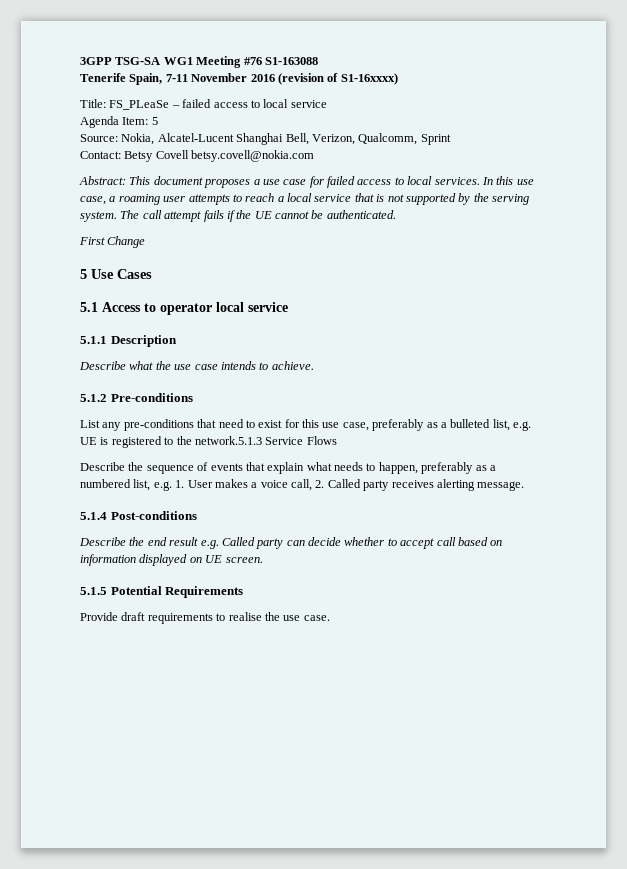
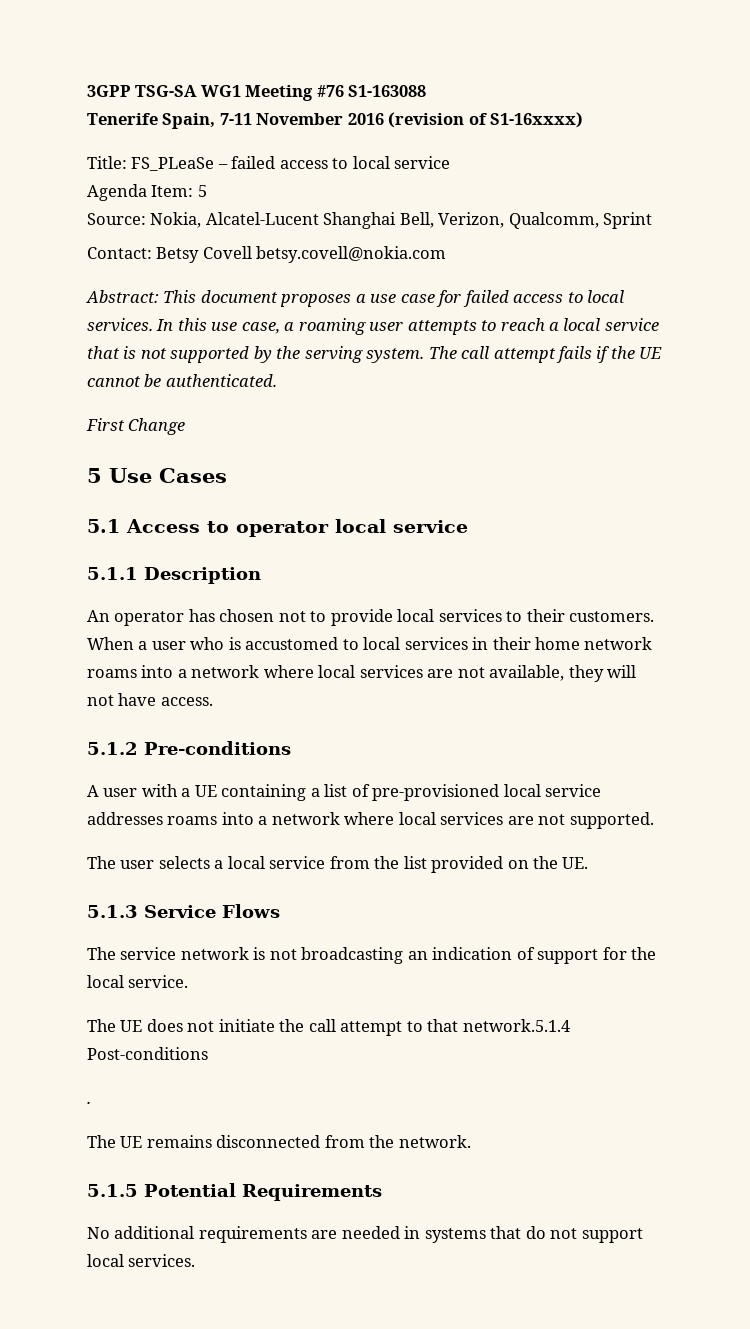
[79,361,314,370] [80,393,193,402] [80,419,531,431] [80,436,337,448] [80,462,496,474] [80,479,525,491] [80,511,197,520] [79,537,503,549] [80,554,263,566] [80,586,244,598] [80,612,330,624] Describe what the use case intends to achieve. // 5.1.2 Pre-conditions // List any pre-conditions that need to exist for this use case, preferably as a bulleted list, e.g. UE is registered to the network.5.1.3 Service Flows // Describe the sequence of events that explain what needs to happen, preferably as a numbered list, e.g. 1. User makes a voice call, 2. Called party receives alerting message. // 5.1.4 Post-conditions // Describe the end result e.g. Called party can decide whether to accept call based on information displayed on UE screen. // 5.1.5 Potential Requirements // Provide draft requirements to realise the use case. -> [87,609,655,626] [87,637,653,650] [87,665,637,682] [87,693,213,706] [87,741,291,755] [87,784,602,801] [87,812,654,829] [87,856,589,873] [87,904,280,918] [87,947,657,964] [87,975,189,988] [87,1019,570,1036] [87,1047,208,1060] [87,1101,91,1104] [87,1135,471,1148] [87,1183,382,1201] [87,1226,643,1243] [87,1254,196,1267] An operator has chosen not to provide local services to their customers. When a user who is accustomed to local services in their home network roams into a network where local services are not available, they will not have access. // 5.1.2 Pre-conditions // A user with a UE containing a list of pre-provisioned local service addresses roams into a network where local services are not supported. // The user selects a local service from the list provided on the UE. // 5.1.3 Service Flows // The service network is not broadcasting an indication of support for the local service. // The UE does not initiate the call attempt to that network.5.1.4 Post-conditions // . // The UE remains disconnected from the network. // 5.1.5 Potential Requirements // No additional requirements are needed in systems that do not support local services.

